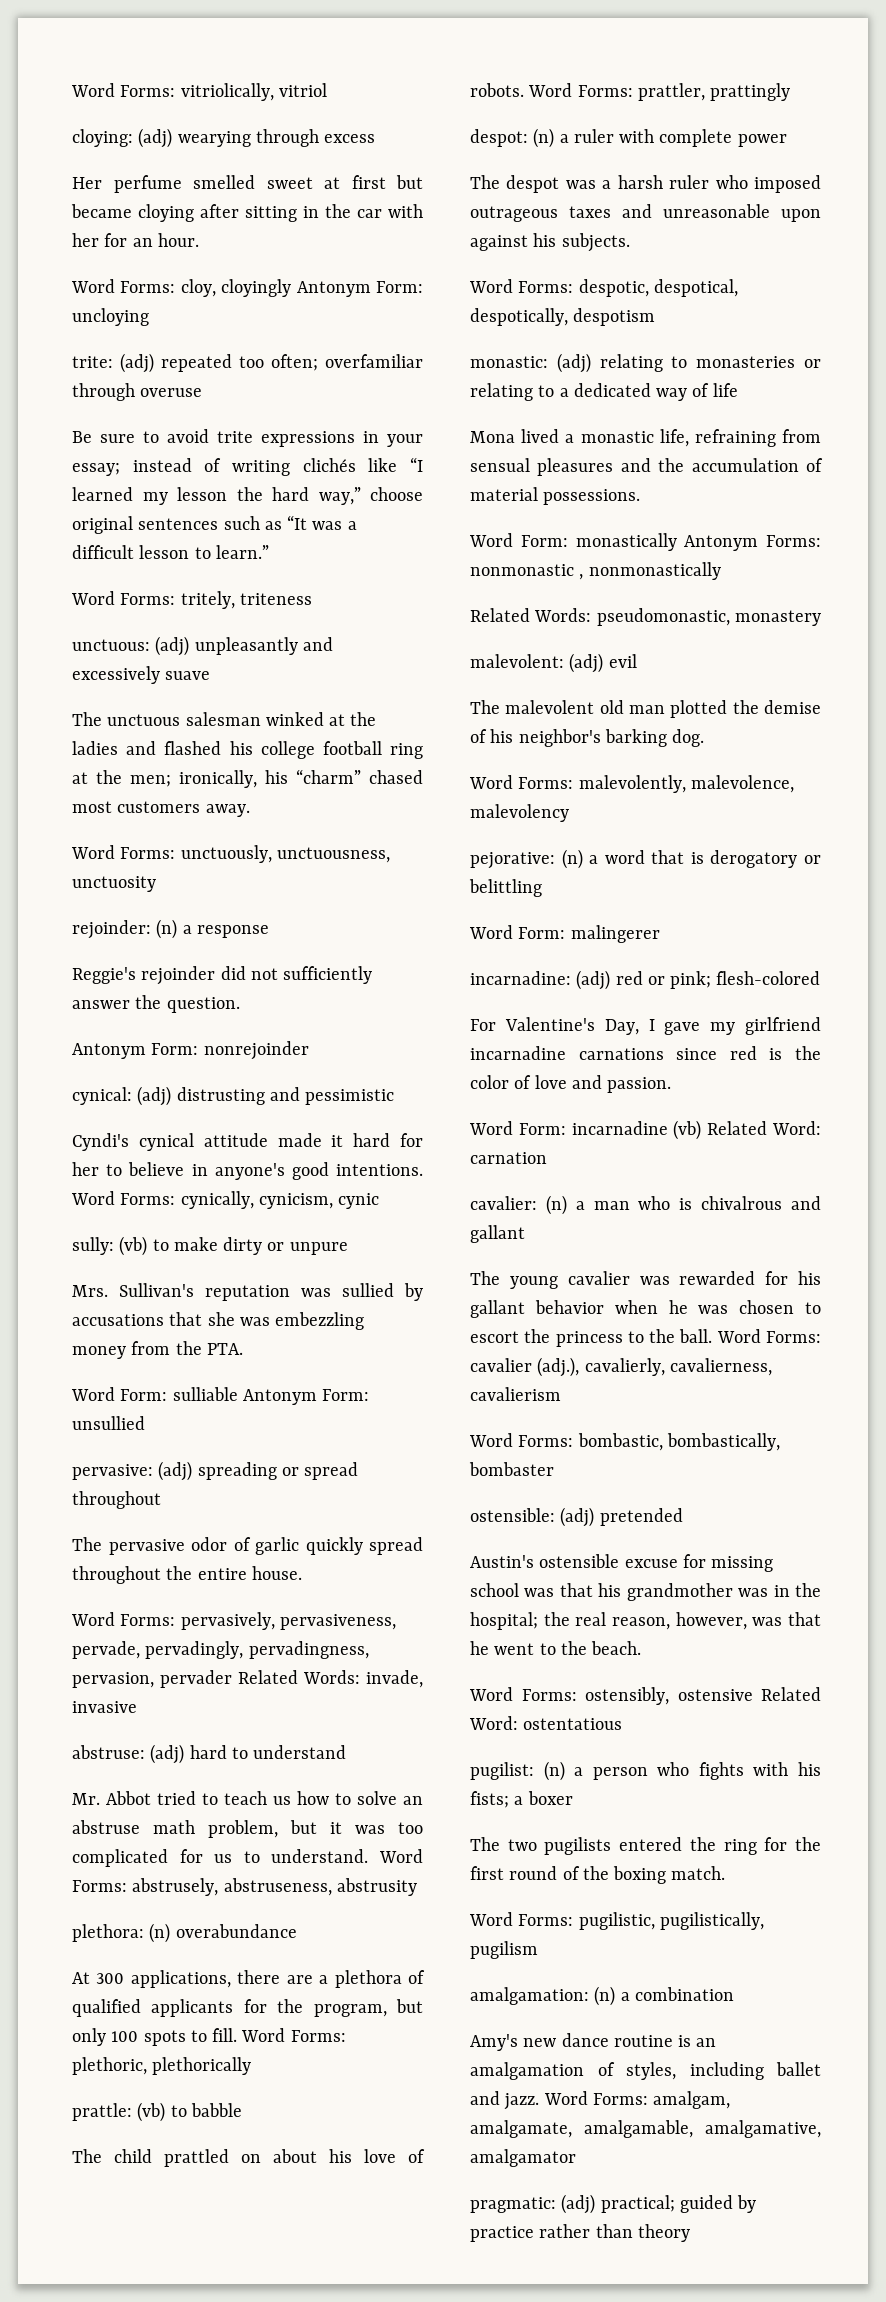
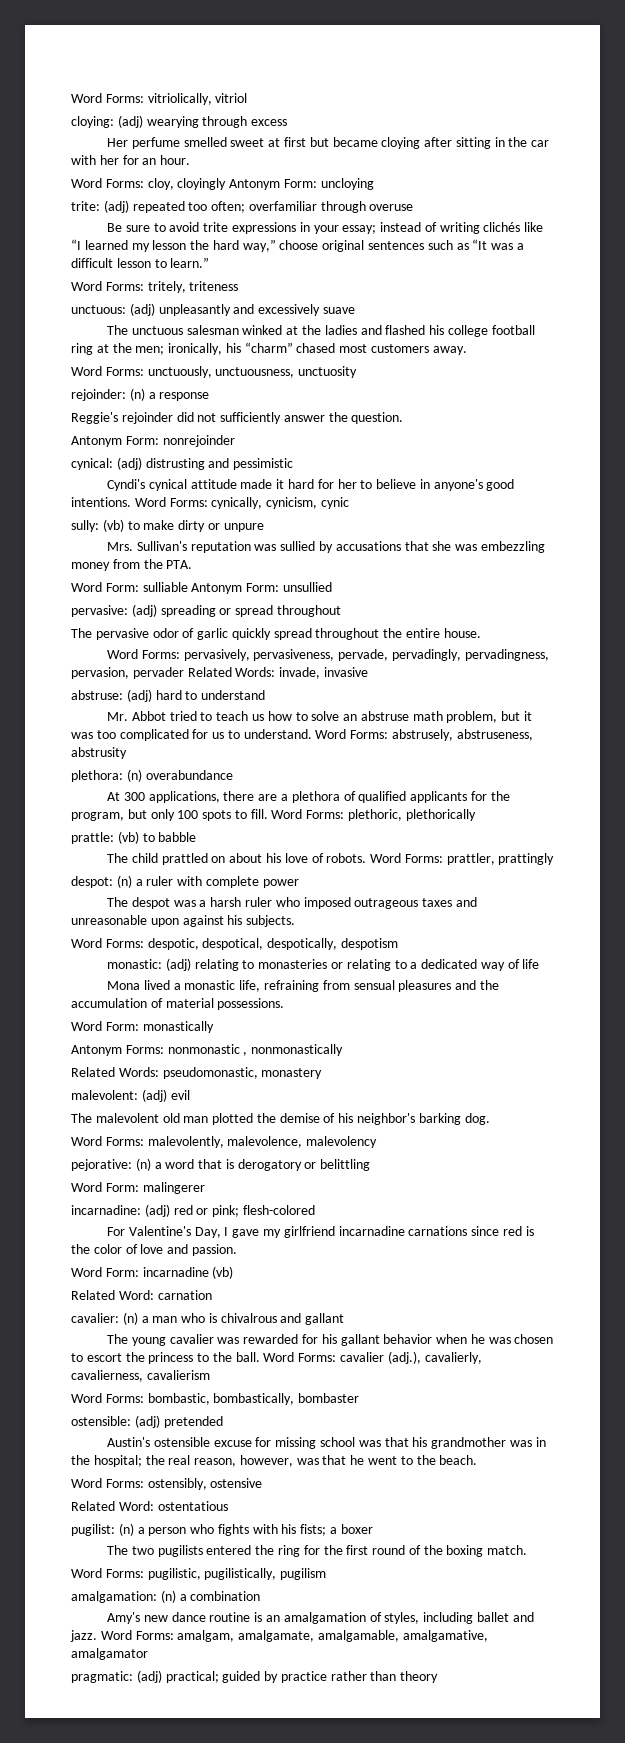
(677, 542) none -> (214, 1027) //
(702, 1130) none -> (234, 1272) //
(753, 1695) none -> (263, 1483) //

